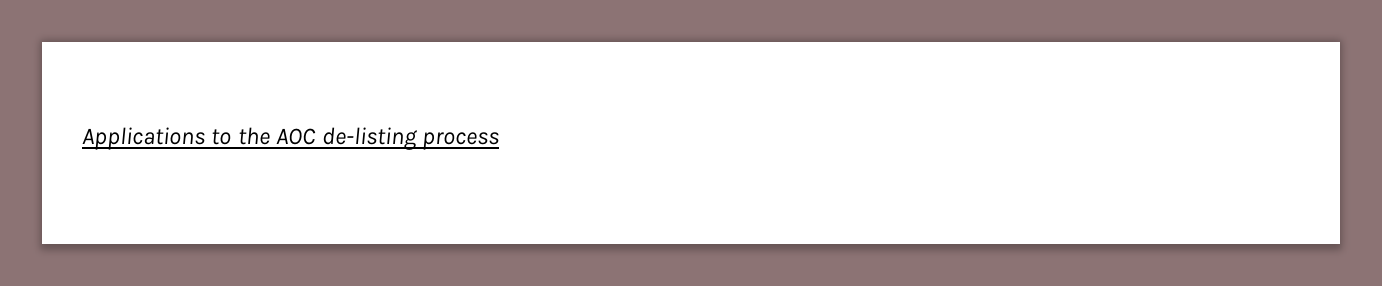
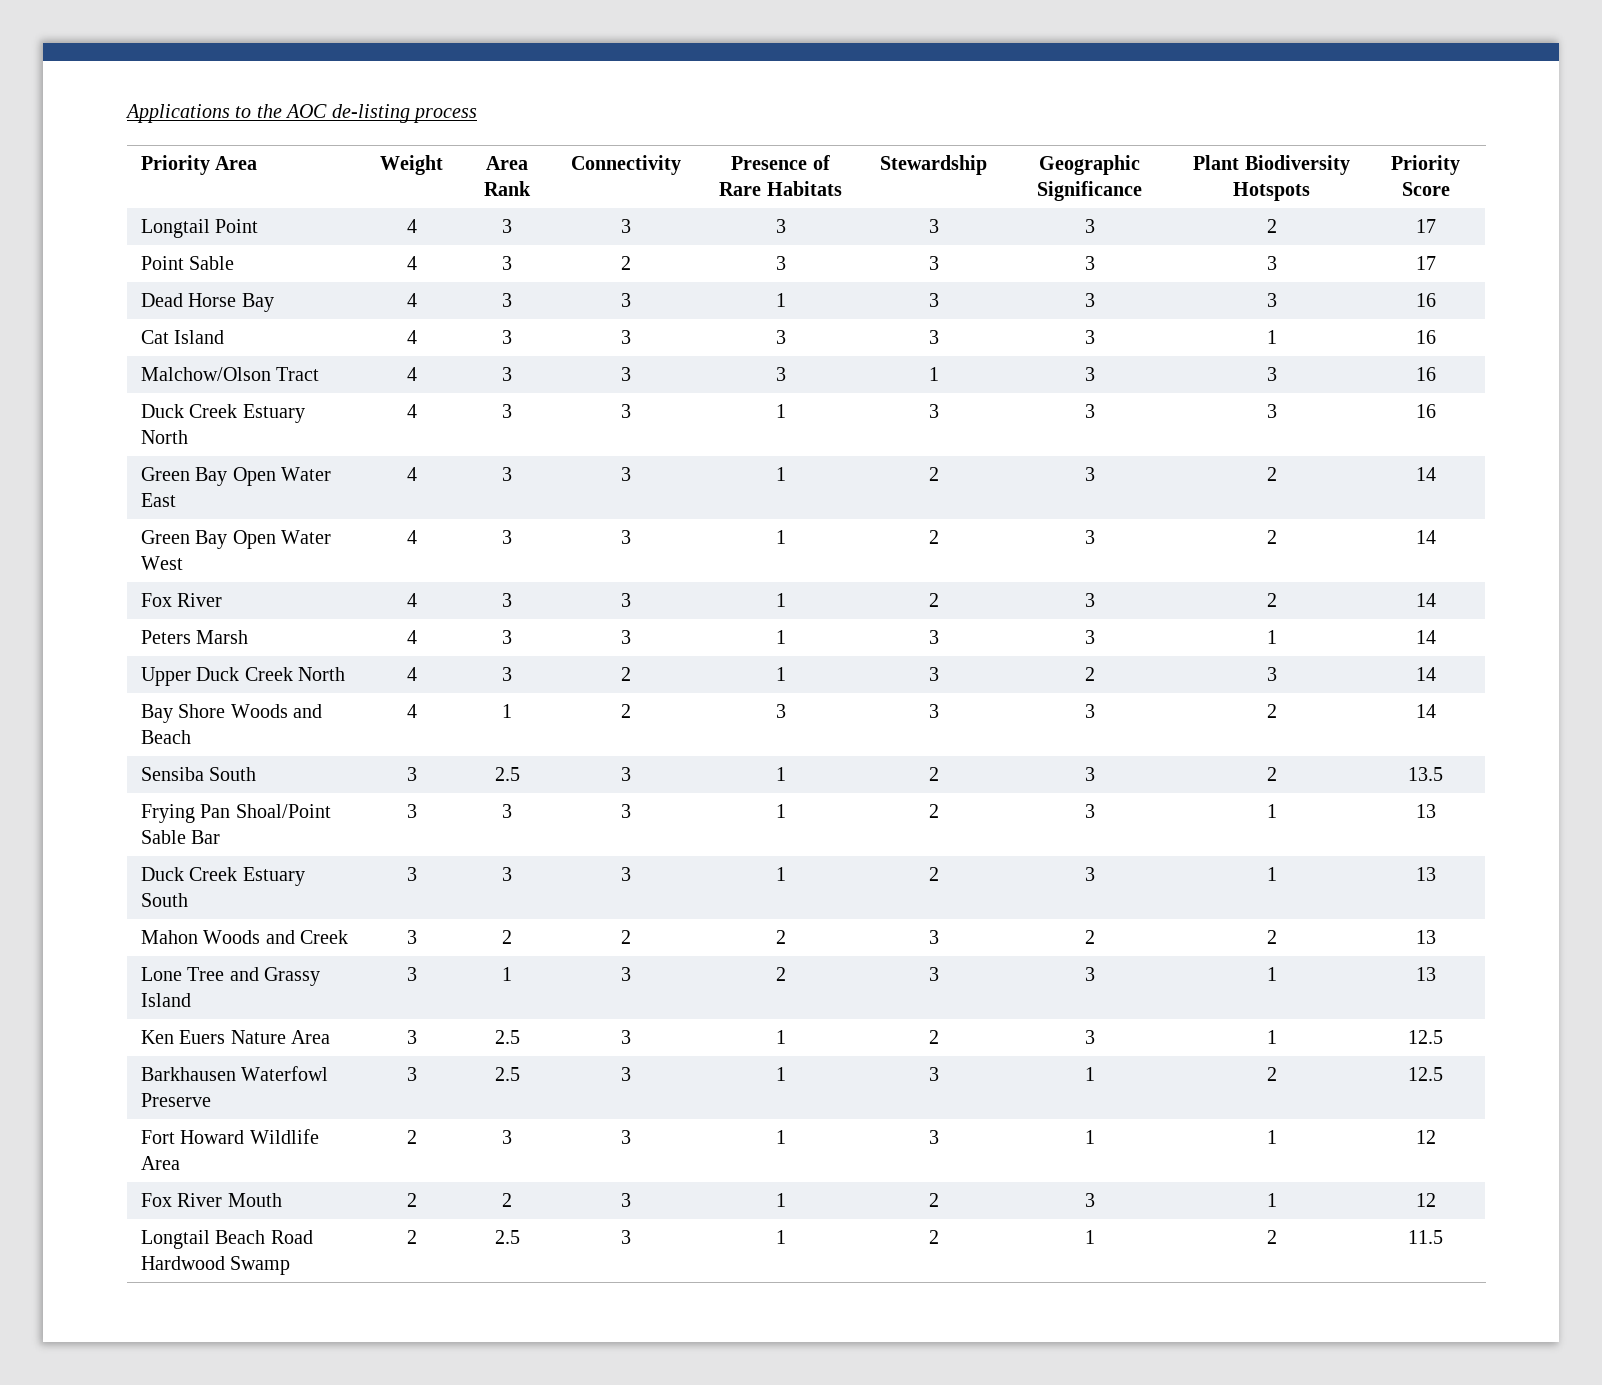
(500, 141) none -> [141,155,258,175] [380,155,443,175] [486,156,528,170] [484,181,531,196] [571,155,681,175] [731,155,830,170] [719,181,842,196] [880,155,987,175] [1039,155,1140,175] [1037,181,1142,201] [1193,155,1350,175] [1233,182,1310,201] [1391,155,1460,175] [1401,182,1450,196] [141,219,259,238] [406,219,417,233] [502,219,512,233] [621,219,631,233] [775,219,786,233] [928,219,939,233] [1084,219,1095,233] [1266,219,1277,233] [1415,219,1436,233] [141,256,235,270] [406,256,417,270] [502,256,512,270] [621,256,631,270] [775,256,786,270] [928,256,939,270] [1084,256,1095,270] [1266,256,1277,270] [1415,256,1436,270] [141,293,274,312] [406,293,417,307] [502,293,512,307] [621,293,631,307] [775,293,786,307] [928,293,939,307] [1084,293,1095,307] [1266,293,1277,307] [1415,293,1436,307] [141,330,225,344] [406,330,417,344] [502,330,512,344] [621,330,631,344] [775,330,786,344] [928,330,939,344] [1084,330,1095,344] [1266,330,1277,344] [1415,330,1436,344] [141,367,320,381] [406,367,417,381] [502,367,512,381] [621,367,631,381] [775,367,786,381] [928,367,939,381] [1084,367,1095,381] [1266,367,1277,381] [1415,367,1436,381] [141,404,305,423] [141,430,189,444] [406,404,417,418] [502,404,512,418] [621,404,631,418] [775,404,786,418] [928,404,939,418] [1084,404,1095,418] [1266,404,1277,418] [1415,404,1436,418] [141,467,332,486] [141,493,177,507] [406,467,417,481] [502,467,512,481] [621,467,631,481] [775,467,786,481] [928,467,939,481] [1084,467,1095,481] [1266,467,1277,481] [1415,467,1436,481] [141,530,332,549] [141,556,184,570] [406,530,417,544] [502,530,512,544] [621,530,631,544] [775,530,786,544] [928,530,939,544] [1084,530,1095,544] [1266,530,1277,544] [1415,530,1436,544] [141,593,223,607] [406,593,417,607] [502,593,512,607] [621,593,631,607] [775,593,786,607] [928,593,939,607] [1084,593,1095,607] [1266,593,1277,607] [1415,593,1436,607] [141,630,249,644] [406,630,417,644] [502,630,512,644] [621,630,631,644] [775,630,786,644] [928,630,939,644] [1084,630,1095,644] [1266,630,1277,644] [1415,630,1436,644] [141,667,346,686] [406,667,417,681] [502,667,512,681] [621,667,631,681] [775,667,786,681] [928,667,939,681] [1084,667,1095,681] [1266,667,1277,681] [1415,667,1436,681] [141,704,323,723] [141,730,192,744] [406,704,417,718] [502,704,512,718] [621,704,631,718] [775,704,786,718] [928,704,939,718] [1084,704,1095,718] [1266,704,1277,718] [1415,704,1436,718] [141,767,257,781] [406,767,417,781] [494,767,520,781] [621,767,631,781] [775,767,786,781] [928,767,939,781] [1084,767,1095,781] [1266,767,1277,781] [1408,767,1443,781] [141,804,331,823] [141,830,221,844] [406,804,417,818] [502,804,512,818] [621,804,631,818] [775,804,786,818] [928,804,939,818] [1084,804,1095,818] [1266,804,1277,818] [1415,804,1436,818] [141,867,305,886] [141,893,189,907] [406,867,417,881] [502,867,512,881] [621,867,631,881] [775,867,786,881] [928,867,939,881] [1084,867,1095,881] [1266,867,1277,881] [1415,867,1436,881] [141,930,349,944] [406,930,417,944] [502,930,512,944] [621,930,631,944] [775,930,786,944] [928,930,939,944] [1084,930,1095,944] [1266,930,1277,944] [1415,930,1436,944] [141,967,321,986] [141,993,192,1007] [406,967,417,981] [502,967,512,981] [621,967,631,981] [775,967,786,981] [928,967,939,981] [1084,967,1095,981] [1266,967,1277,981] [1415,967,1436,981] [141,1030,331,1044] [406,1030,417,1044] [494,1030,520,1044] [621,1030,631,1044] [775,1030,786,1044] [928,1030,939,1044] [1084,1030,1095,1044] [1266,1030,1277,1044] [1408,1030,1443,1044] [141,1066,329,1081] [141,1093,212,1107] [406,1067,417,1081] [494,1067,520,1081] [621,1067,631,1081] [775,1067,786,1081] [928,1067,939,1081] [1084,1067,1095,1081] [1266,1067,1277,1081] [1408,1067,1443,1081] [141,1129,319,1144] [141,1156,181,1170] [406,1130,417,1144] [502,1130,512,1144] [621,1130,631,1144] [775,1130,786,1144] [928,1130,939,1144] [1084,1130,1095,1144] [1266,1130,1277,1144] [1415,1130,1436,1144] [141,1193,282,1207] [406,1193,417,1207] [502,1193,512,1207] [621,1193,631,1207] [775,1193,786,1207] [928,1193,939,1207] [1084,1193,1095,1207] [1266,1193,1277,1207] [1415,1193,1436,1207] [141,1230,313,1249] [141,1256,291,1275] [406,1230,417,1244] [494,1230,520,1244] [621,1230,631,1244] [775,1230,786,1244] [928,1230,939,1244] [1084,1230,1095,1244] [1266,1230,1277,1244] [1408,1230,1443,1244] // Priority Area | Weight | Area Rank | Connectivity | Presence of Rare Habitats | Stewardship | Geographic Significance | Plant Biodiversity Hotspots | Priority Score // Longtail Point | 4 | 3 | 3 | 3 | 3 | 3 | 2 | 17 // Point Sable | 4 | 3 | 2 | 3 | 3 | 3 | 3 | 17 // Dead Horse Bay | 4 | 3 | 3 | 1 | 3 | 3 | 3 | 16 // Cat Island | 4 | 3 | 3 | 3 | 3 | 3 | 1 | 16 // Malchow/Olson Tract | 4 | 3 | 3 | 3 | 1 | 3 | 3 | 16 // Duck Creek Estuary North | 4 | 3 | 3 | 1 | 3 | 3 | 3 | 16 // Green Bay Open Water East | 4 | 3 | 3 | 1 | 2 | 3 | 2 | 14 // Green Bay Open Water West | 4 | 3 | 3 | 1 | 2 | 3 | 2 | 14 // Fox River | 4 | 3 | 3 | 1 | 2 | 3 | 2 | 14 // Peters Marsh | 4 | 3 | 3 | 1 | 3 | 3 | 1 | 14 // Upper Duck Creek North | 4 | 3 | 2 | 1 | 3 | 2 | 3 | 14 // Bay Shore Woods and Beach | 4 | 1 | 2 | 3 | 3 | 3 | 2 | 14 // Sensiba South | 3 | 2.5 | 3 | 1 | 2 | 3 | 2 | 13.5 // Frying Pan Shoal/Point Sable Bar | 3 | 3 | 3 | 1 | 2 | 3 | 1 | 13 // Duck Creek Estuary South | 3 | 3 | 3 | 1 | 2 | 3 | 1 | 13 // Mahon Woods and Creek | 3 | 2 | 2 | 2 | 3 | 2 | 2 | 13 // Lone Tree and Grassy Island | 3 | 1 | 3 | 2 | 3 | 3 | 1 | 13 // Ken Euers Nature Area | 3 | 2.5 | 3 | 1 | 2 | 3 | 1 | 12.5 // Barkhausen Waterfowl Preserve | 3 | 2.5 | 3 | 1 | 3 | 1 | 2 | 12.5 // Fort Howard Wildlife Area | 2 | 3 | 3 | 1 | 3 | 1 | 1 | 12 // Fox River Mouth | 2 | 2 | 3 | 1 | 2 | 3 | 1 | 12 // Longtail Beach Road Hardwood Swamp | 2 | 2.5 | 3 | 1 | 2 | 1 | 2 | 11.5

